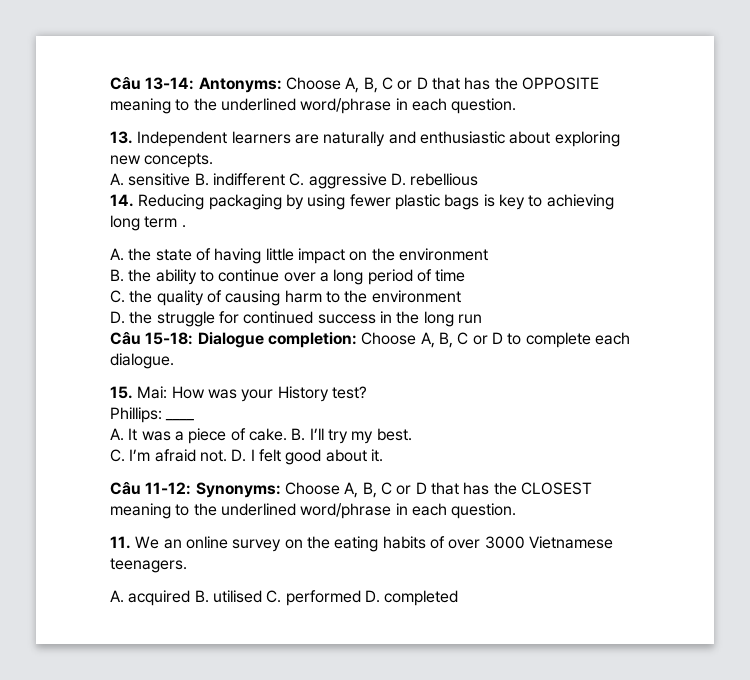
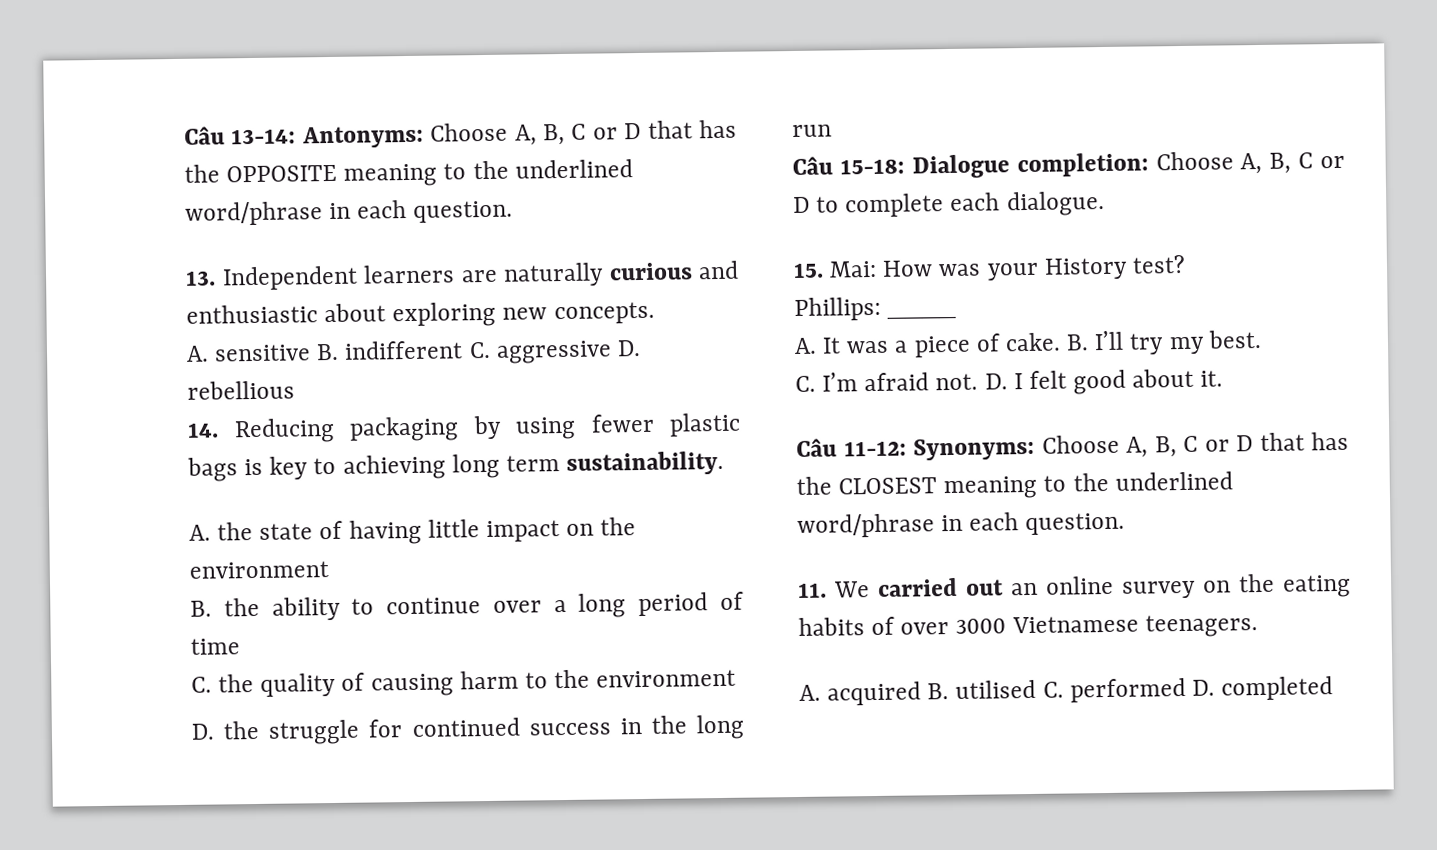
(386, 139) none -> [608,262,693,281] curious
[181,225,186,228] . -> [566,450,725,476] sustainability.
(160, 542) none -> [878,577,1004,597] carried out

